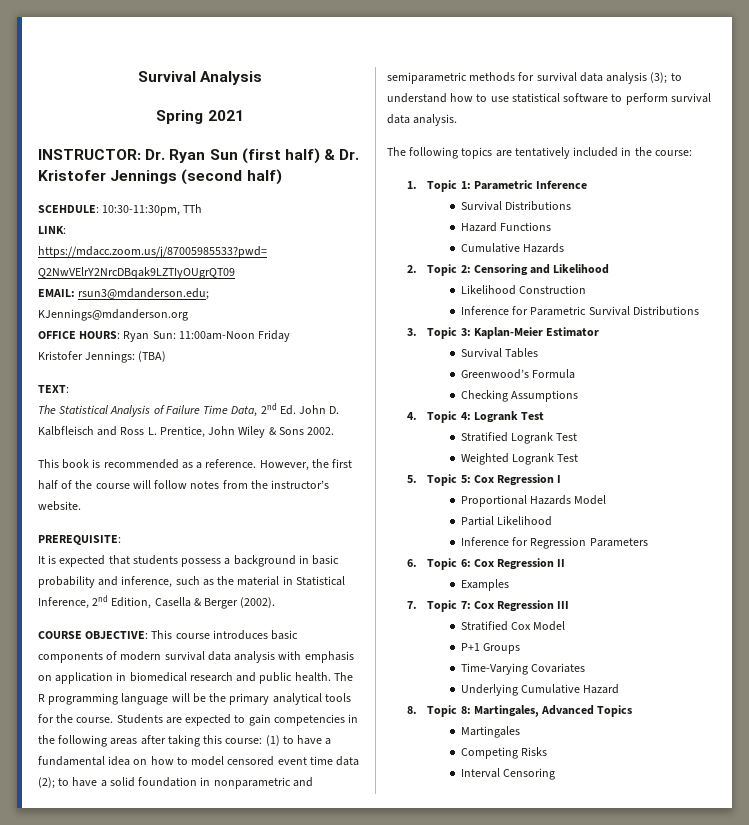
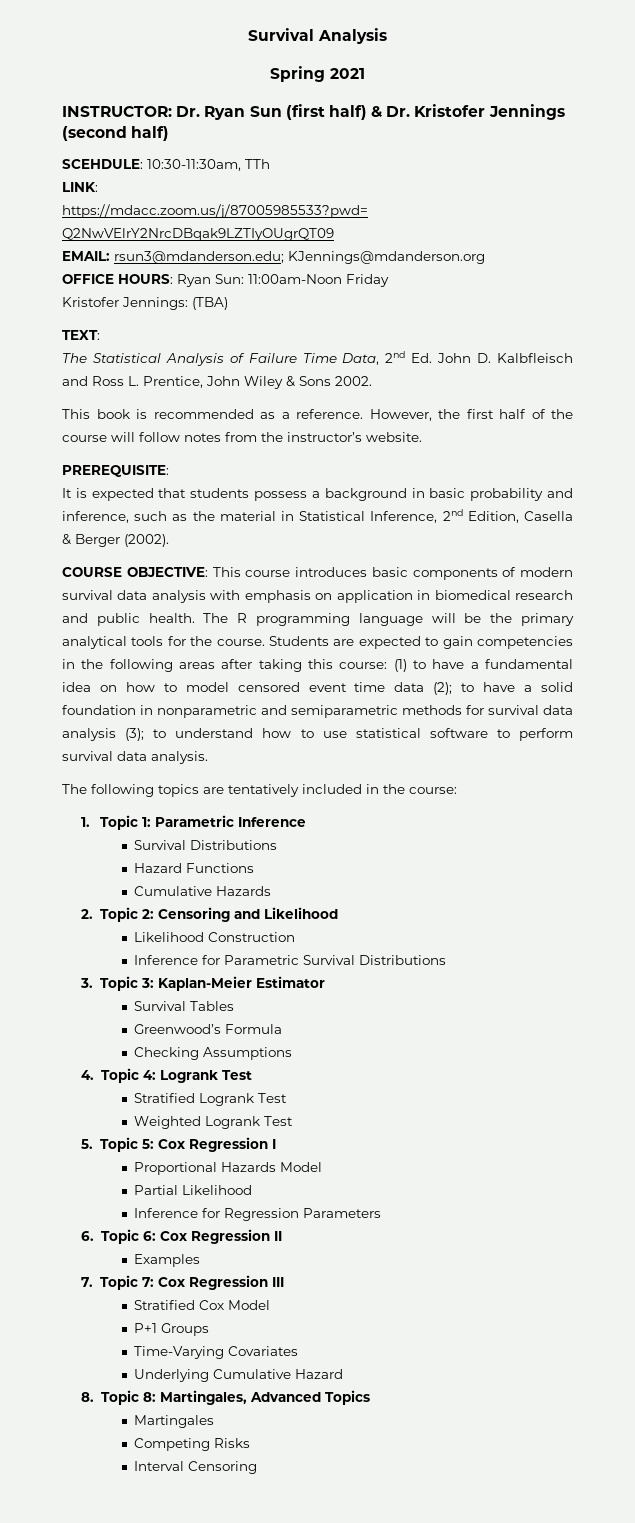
[102,205,181,216] 10:30-11:30pm, -> [147,159,241,171] 10:30-11:30am,

